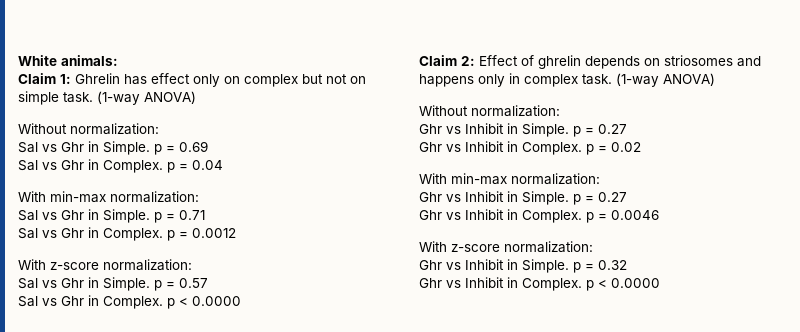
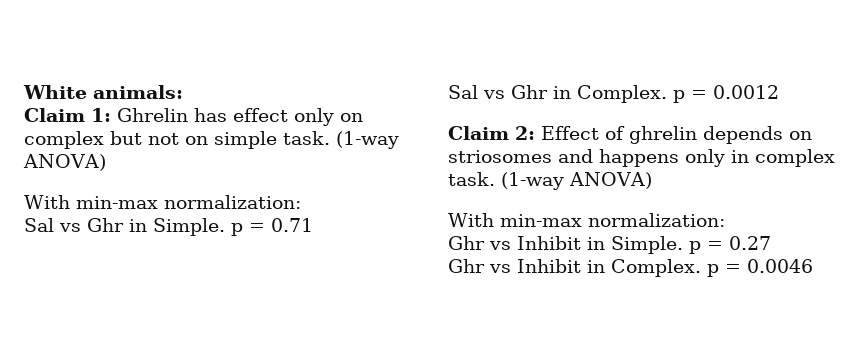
[18,123,159,135] [18,141,208,155] [18,159,223,173] // Without normalization: // Sal vs Ghr in Simple. p = 0.69 // Sal vs Ghr in Complex. p = 0.04 -> (106, 162) none
[18,259,192,271] [18,277,208,291] [18,295,241,309] // With z-score normalization: // Sal vs Ghr in Simple. p = 0.57 // Sal vs Ghr in Complex. p < 0.0000 -> (779, 92) none
[419,105,560,117] [419,123,627,137] [419,141,641,155] // Without normalization: // Ghr vs Inhibit in Simple. p = 0.27 // Ghr vs Inhibit in Complex. p = 0.02 -> (652, 180) none
[419,241,593,253] [419,259,627,273] [419,277,660,291] // With z-score normalization: // Ghr vs Inhibit in Simple. p = 0.32 // Ghr vs Inhibit in Complex. p < 0.0000 -> (813, 266) none

